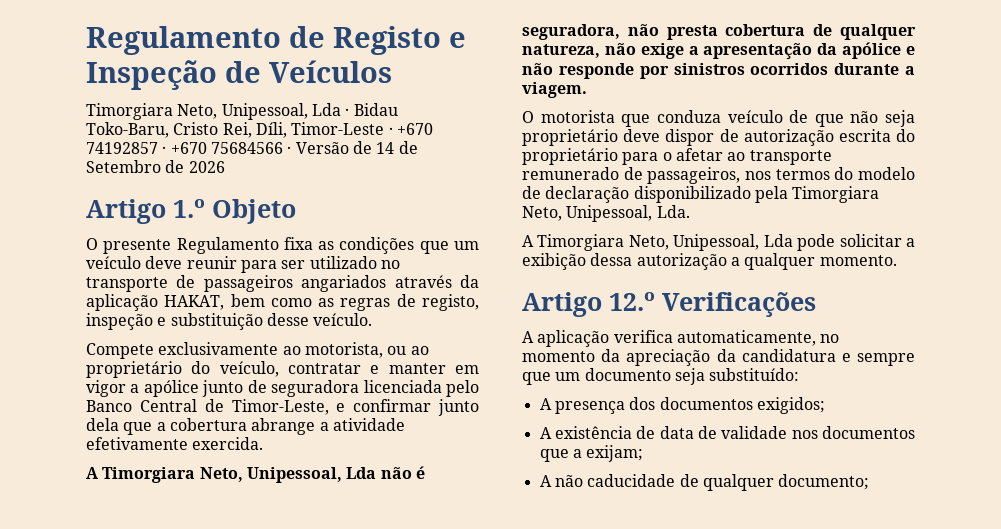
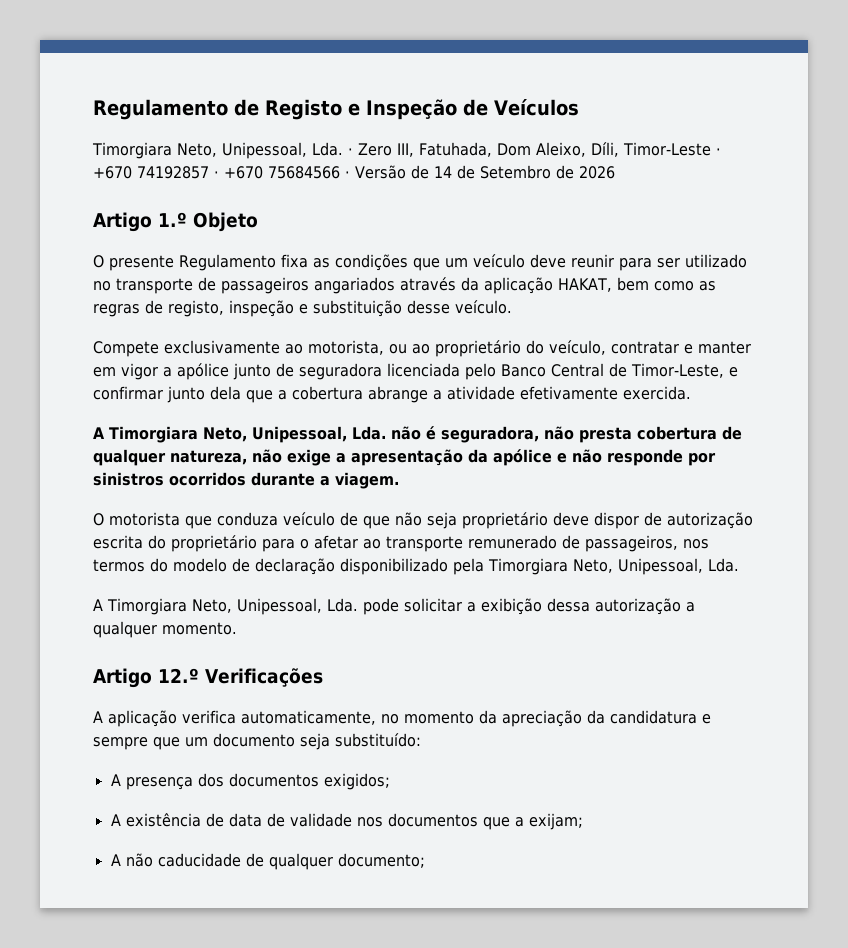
[311,103,398,116] [86,122,252,138] Lda · Bidau Toko-Baru, Cristo Rei, -> [312,142,586,157] Lda. · Zero III, Fatuhada, Dom Aleixo,
[346,467,377,479] Lda -> [352,426,386,440] Lda.
[763,234,793,247] Lda -> [327,598,358,612] Lda.

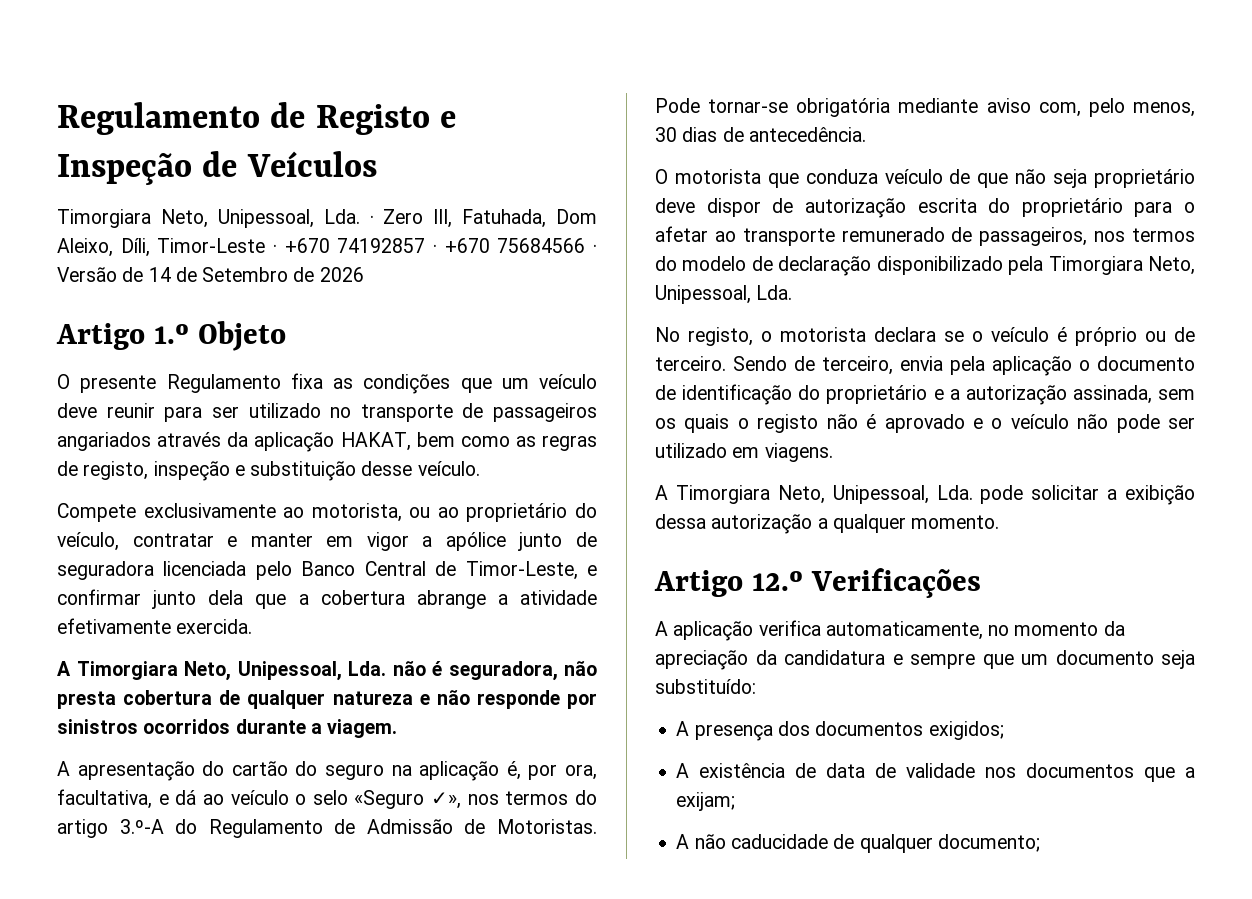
[170,449,552,466] natureza, não exige a apresentação da apólice -> [332,691,413,705] natureza
(399, 480) none -> [57,761,598,781] [57,789,597,809] [57,819,597,838] [655,98,1195,117] [655,127,866,142] // A apresentação do cartão do seguro na aplicação é, por ora, facultativa, e dá ao veículo o selo «Seguro ✓», nos termos do artigo 3.º-A do Regulamento de Admissão de Motoristas. Pode tornar-se obrigatória mediante aviso com, pelo menos, 30 dias de antecedência.
(739, 565) none -> [655,327,1195,346] [655,356,1195,376] [655,384,1195,405] [655,414,1195,433] [655,443,833,462] // No registo, o motorista declara se o veículo é próprio ou de terceiro. Sendo de terceiro, envia pela aplicação o documento de identificação do proprietário e a autorização assinada, sem os quais o registo não é aprovado e o veículo não pode ser utilizado em viagens.

